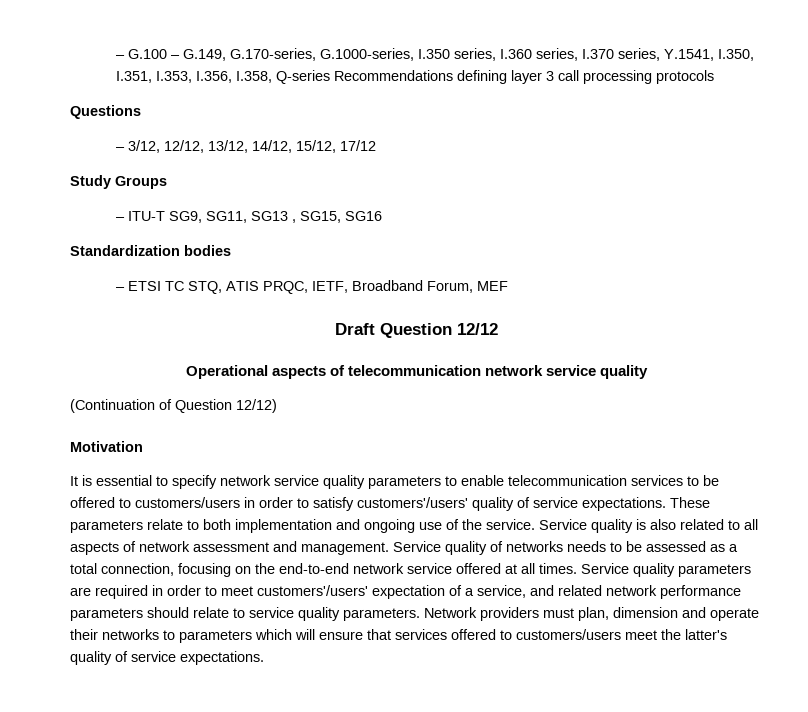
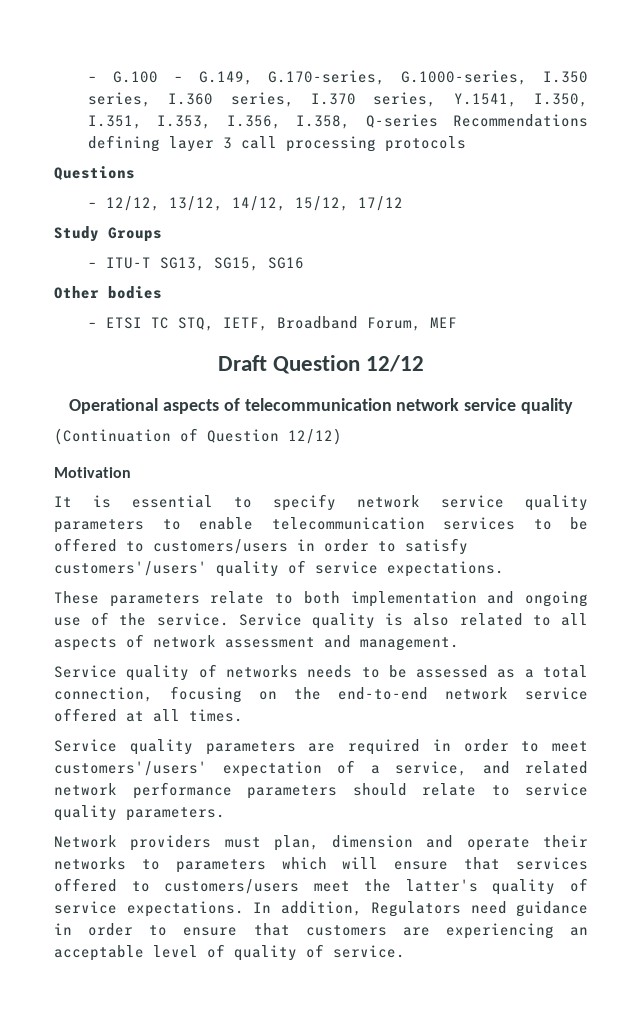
[128,140,161,153] 3/12, -> (98, 205) none
[169,211,297,223] SG9, SG11, SG13 , -> [160,257,206,271] SG13,
[70,245,180,256] Standardization -> [54,286,99,299] Other
[226,281,309,294] ATIS PRQC, -> (215, 324) none
(666, 504) none -> (504, 569) //
(389, 548) none -> (459, 644) //
(577, 568) none -> (243, 715) //
(420, 614) none -> (225, 814) //
(264, 658) none -> [253,901,588,917] [54,923,588,939] [54,944,405,961] In addition, Regulators need guidance in order to ensure that customers are experiencing an acceptable level of quality of service.

